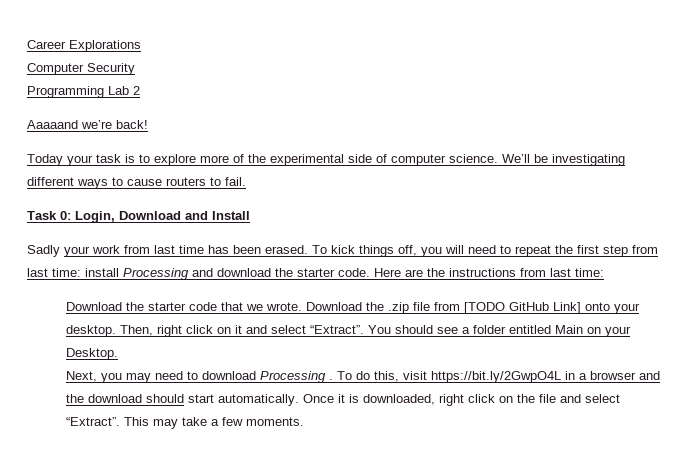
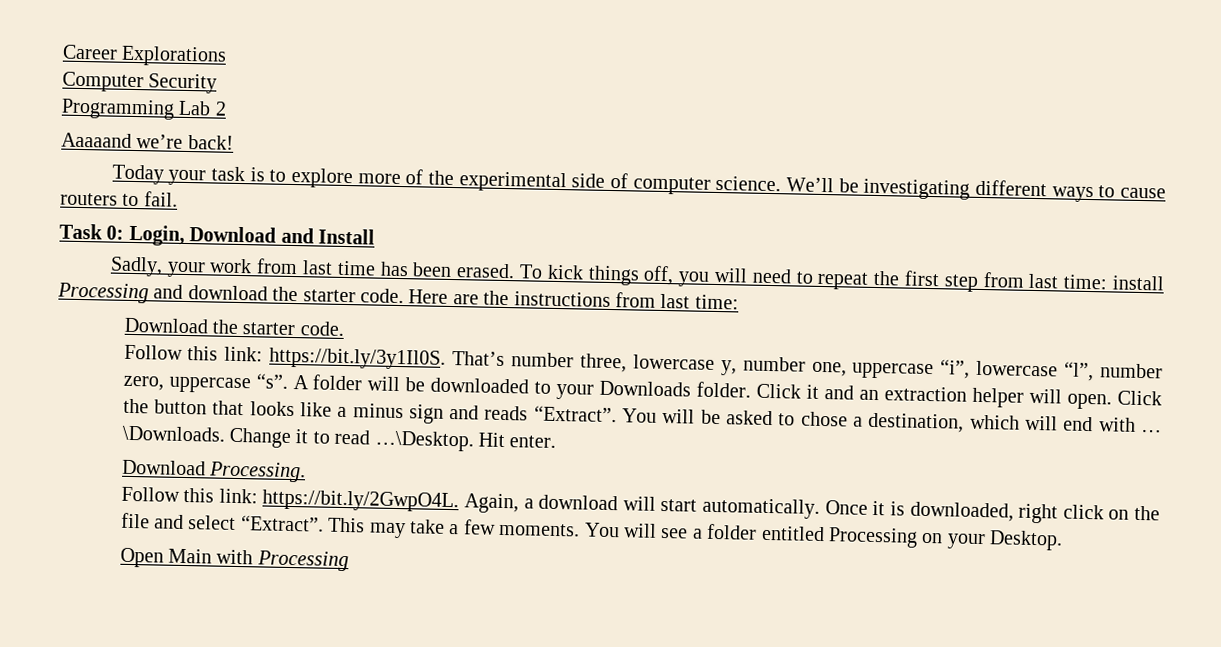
[27,245,60,257] Sadly -> [109,256,163,277] Sadly,
[188,302,640,314] [65,325,631,337] [65,348,118,360] [65,371,660,383] [65,394,184,403] code that we wrote. Download the .zip file from [TODO GitHub Link] onto your desktop. Then, right click on it and select “Extract”. You should see a folder entitled Main on your Desktop. // Next, you may need to download Processing . To do this, visit https://bit.ly/2GwpO4L in a browser and the download should -> [299,321,344,336] [123,344,1164,382] [122,373,1162,410] [122,398,1163,433] [121,425,557,452] [121,459,306,483] [120,486,656,514] code. // Follow this link: https://bit.ly/3y1Il0S. That’s number three, lowercase y, number one, uppercase “i”, lowercase “l”, number zero, uppercase “s”. A folder will be downloaded to your Downloads folder. Click it and an extraction helper will open. Click the button that looks like a minus sign and reads “Extract”. You will be asked to chose a destination, which will end with … \Downloads. Change it to read …\Desktop. Hit enter. // Download Processing. // Follow this link: https://bit.ly/2GwpO4L. Again, a download will
(304, 421) none -> [583,522,1064,551] [119,547,349,572] You will see a folder entitled Processing on your Desktop. // Open Main with Processing

